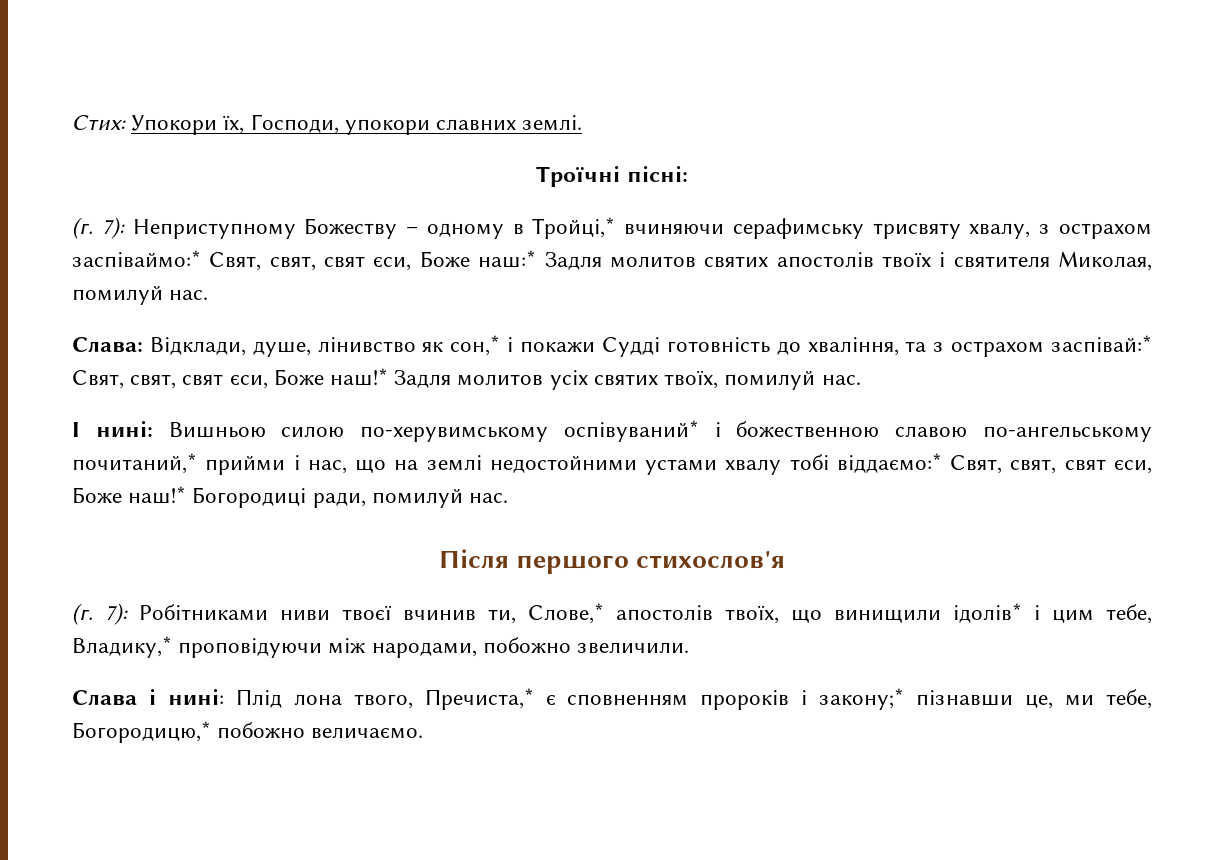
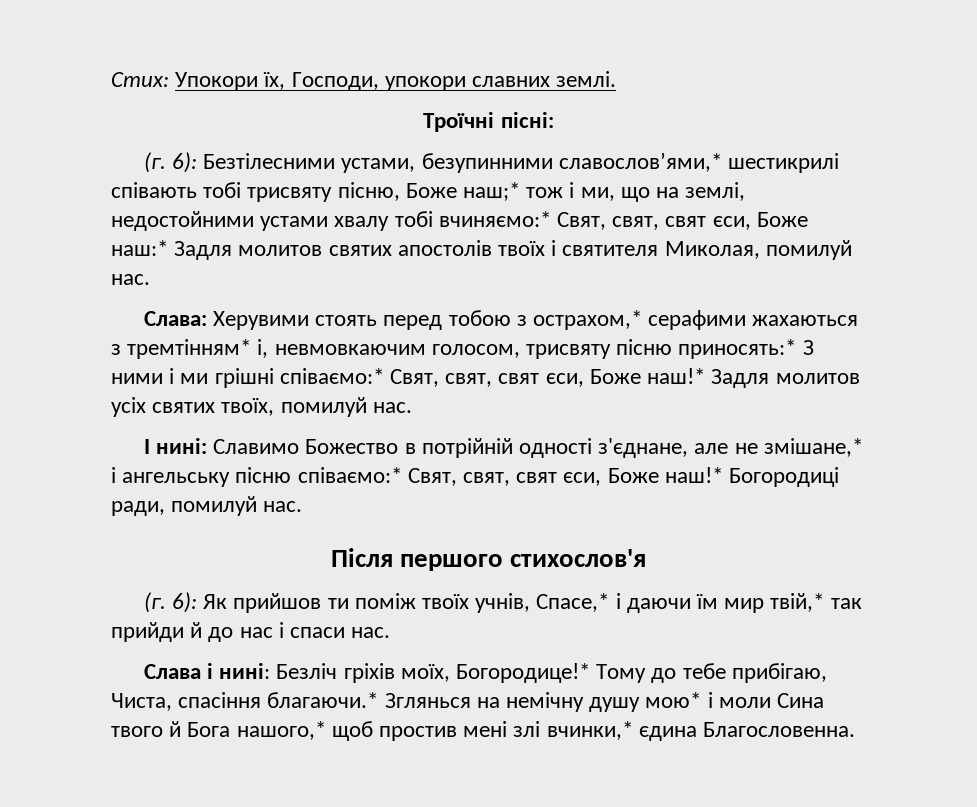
[101,217,1152,239] [72,250,201,268] 7): Неприступному Божеству – одному в Тройці,* вчиняючи серафимську трисвяту хвалу, з острахом заспіваймо:* -> [171,152,839,173] [111,182,746,202] [111,211,551,231] 6): Безтілесними устами, безупинними славослов’ями,* шестикрилі співають тобі трисвяту пісню, Боже наш;* тож і ми, що на землі, недостойними устами хвалу тобі вчиняємо:*
[149,335,1152,357] Відклади, душе, лінивство як сон,* і покажи Судді готовність до хваління, та з острахом заспівай:* -> [212,310,859,330] [111,339,814,359] [111,368,384,388] Херувими стоять перед тобою з острахом,* серафими жахаються з тремтінням* і, невмовкаючим голосом, трисвяту пісню приносять:* З ними і ми грішні співаємо:*
[168,420,1152,442] [72,453,942,475] Вишньою силою по-херувимському оспівуваний* і божественною славою по-ангельському почитаний,* прийми і нас, що на землі недостойними устами хвалу тобі віддаємо:* -> [213,438,863,458] [111,467,402,487] Славимо Божество в потрійній одності з'єднане, але не змішане,* і ангельську пісню співаємо:*
[105,603,1152,625] [72,636,690,658] [72,688,1152,710] [72,721,424,743] 7): Робітниками ниви твоєї вчинив ти, Слове,* апостолів твоїх, що винищили ідолів* і цим тебе, Владику,* проповідуючи між народами, побожно звеличили. // Слава і нині: Плід лона твого, Пречиста,* є сповненням пророків і закону;* пізнавши це, ми тебе, Богородицю,* побожно величаємо. -> [171,592,862,613] [111,622,391,642] [143,663,827,683] [111,692,825,712] [111,721,856,741] 6): Як прийшов ти поміж твоїх учнів, Спасе,* і даючи їм мир твій,* так прийди й до нас і спаси нас. // Слава і нині: Безліч гріхів моїх, Богородице!* Тому до тебе прибігаю, Чиста, спасіння благаючи.* Зглянься на немічну душу мою* і моли Сина твого й Бога нашого,* щоб простив мені злі вчинки,* єдина Благословенна.

